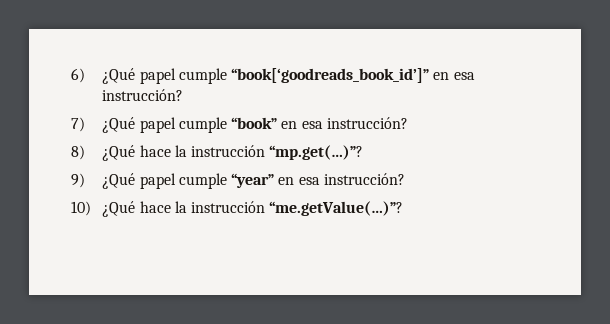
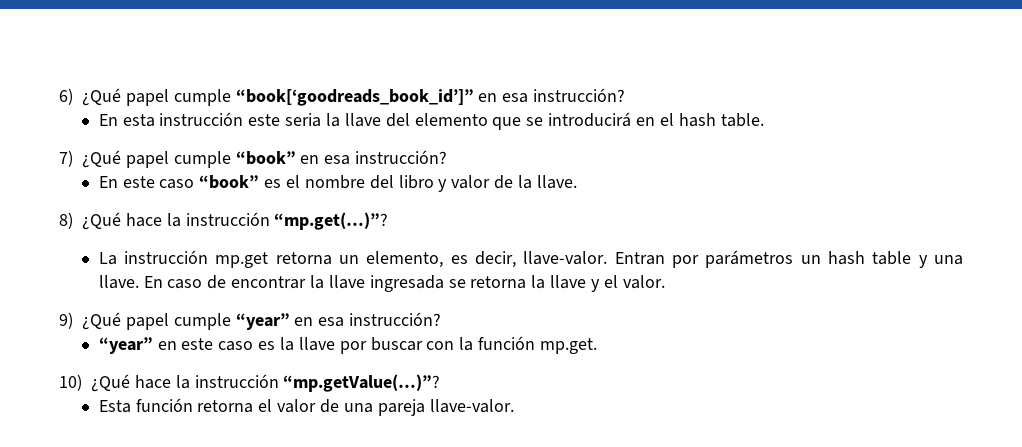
(184, 95) none -> [98,112,764,130] // En esta instrucción este seria la llave del elemento que se introducirá en el hash table.
(409, 123) none -> [98,175,577,192] // En este caso “book” es el nombre del libro y valor de la llave.
(364, 152) none -> [98,250,963,268] [98,275,665,292] // La instrucción mp.get retorna un elemento, es decir, llave-valor. Entran por parámetros un hash table y una llave. En caso de encontrar la llave ingresada se retorna la llave y el valor.
(406, 179) none -> [98,336,597,354] // “year” en este caso es la llave por buscar con la función mp.get.
[269,201,404,216] “me.getValue(…)”? -> [283,374,441,392] [98,398,514,416] “mp.getValue(…)”? // Esta función retorna el valor de una pareja llave-valor.

